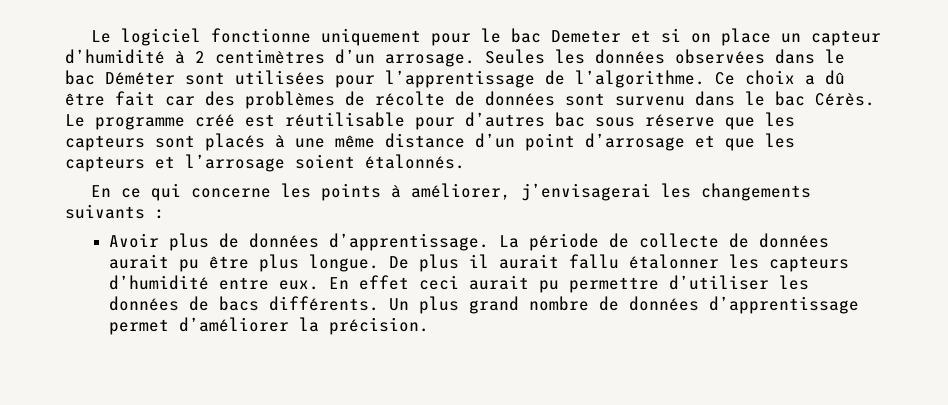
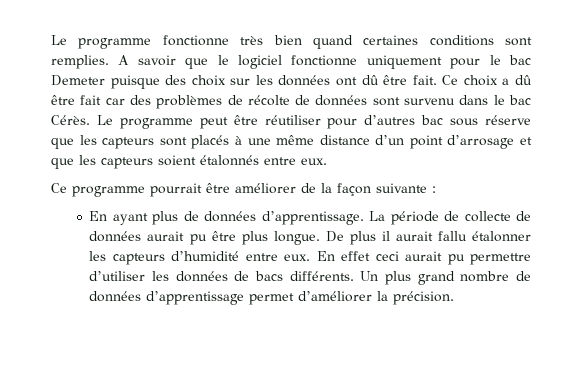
[91,30,112,43] Le -> [51,35,532,49] [51,55,229,69] Le programme fonctionne très bien quand certaines conditions sont remplies. A savoir que le
[631,28,882,46] [65,49,845,67] [65,70,705,88] et si on place un capteur d’humidité à 2 centimètres d’un arrosage. Seules les données observées dans le bac Déméter sont utilisées pour l’apprentissage de l’algorithme. -> [110,75,437,89] puisque des choix sur les données ont dû être fait.
[195,112,405,127] créé est réutilisable -> [199,115,321,129] peut être réutiliser
[155,154,465,172] [91,183,812,201] [65,204,165,219] [109,233,160,248] et l’arrosage soient étalonnés. // En ce qui concerne les points à améliorer, j’envisagerai les changements suivants : // Avoir -> [158,155,327,166] [51,183,436,197] [89,211,148,225] soient étalonnés entre eux. // Ce programme pourrait être améliorer de la façon suivante : // En ayant

